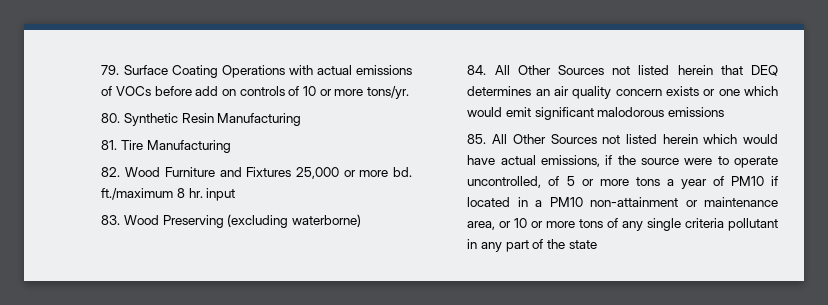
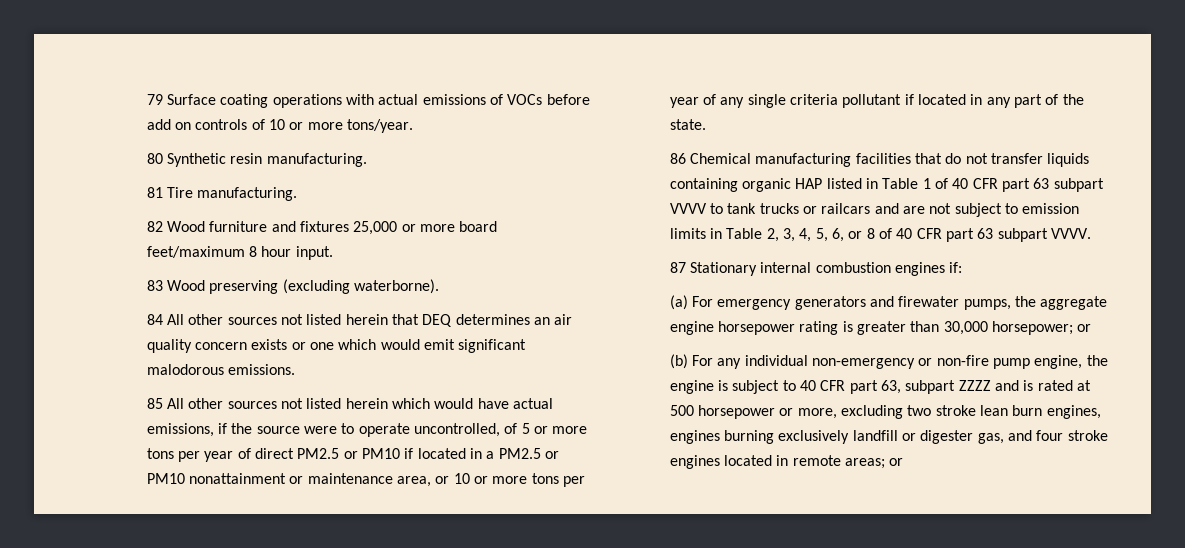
[101,65,285,78] 79. Surface Coating Operations -> [146,94,342,108] 79 Surface coating operations
[366,86,409,99] [101,113,302,126] [101,140,231,153] [101,167,413,179] [101,188,236,201] [101,214,362,228] [467,65,605,75] tons/yr. // 80. Synthetic Resin Manufacturing // 81. Tire Manufacturing // 82. Wood Furniture and Fixtures 25,000 or more bd. ft./maximum 8 hr. input // 83. Wood Preserving (excluding waterborne) // 84. All Other Sources -> [347,119,414,133] [146,153,367,167] [146,187,298,201] [146,221,498,235] [146,246,333,260] [146,279,440,294] [146,314,277,325] tons/year. // 80 Synthetic resin manufacturing. // 81 Tire manufacturing. // 82 Wood furniture and fixtures 25,000 or more board feet/maximum 8 hour input. // 83 Wood preserving (excluding waterborne). // 84 All other sources
[668,107,725,117] [467,134,597,144] emissions // 85. All Other Sources -> [228,364,296,375] [146,398,277,409] emissions. // 85 All other sources
[666,176,724,189] a year of -> [178,448,358,462] per year of direct PM2.5 or
[549,197,679,207] PM10 non-attainment -> [498,448,559,459] [146,473,287,484] PM2.5 or PM10 nonattainment
(604, 223) none -> [562,476,585,487] [669,97,699,108] per year
(778, 224) none -> [904,94,967,105] if located
[568,240,597,249] state -> [669,119,706,130] [669,153,1090,167] [669,178,1104,192] [669,203,1080,217] [669,228,1091,242] [669,262,963,276] [669,295,1108,310] [669,321,1092,335] [669,354,1108,369] [669,380,1091,394] [669,405,1101,419] [669,430,1108,444] [669,455,904,469] state. // 86 Chemical manufacturing facilities that do not transfer liquids containing organic HAP listed in Table 1 of 40 CFR part 63 subpart VVVV to tank trucks or railcars and are not subject to emission limits in Table 2, 3, 4, 5, 6, or 8 of 40 CFR part 63 subpart VVVV. // 87 Stationary internal combustion engines if: // (a) For emergency generators and firewater pumps, the aggregate engine horsepower rating is greater than 30,000 horsepower; or // (b) For any individual non-emergency or non-fire pump engine, the engine is subject to 40 CFR part 63, subpart ZZZZ and is rated at 500 horsepower or more, excluding two stroke lean burn engines, engines burning exclusively landfill or digester gas, and four stroke engines located in remote areas; or

